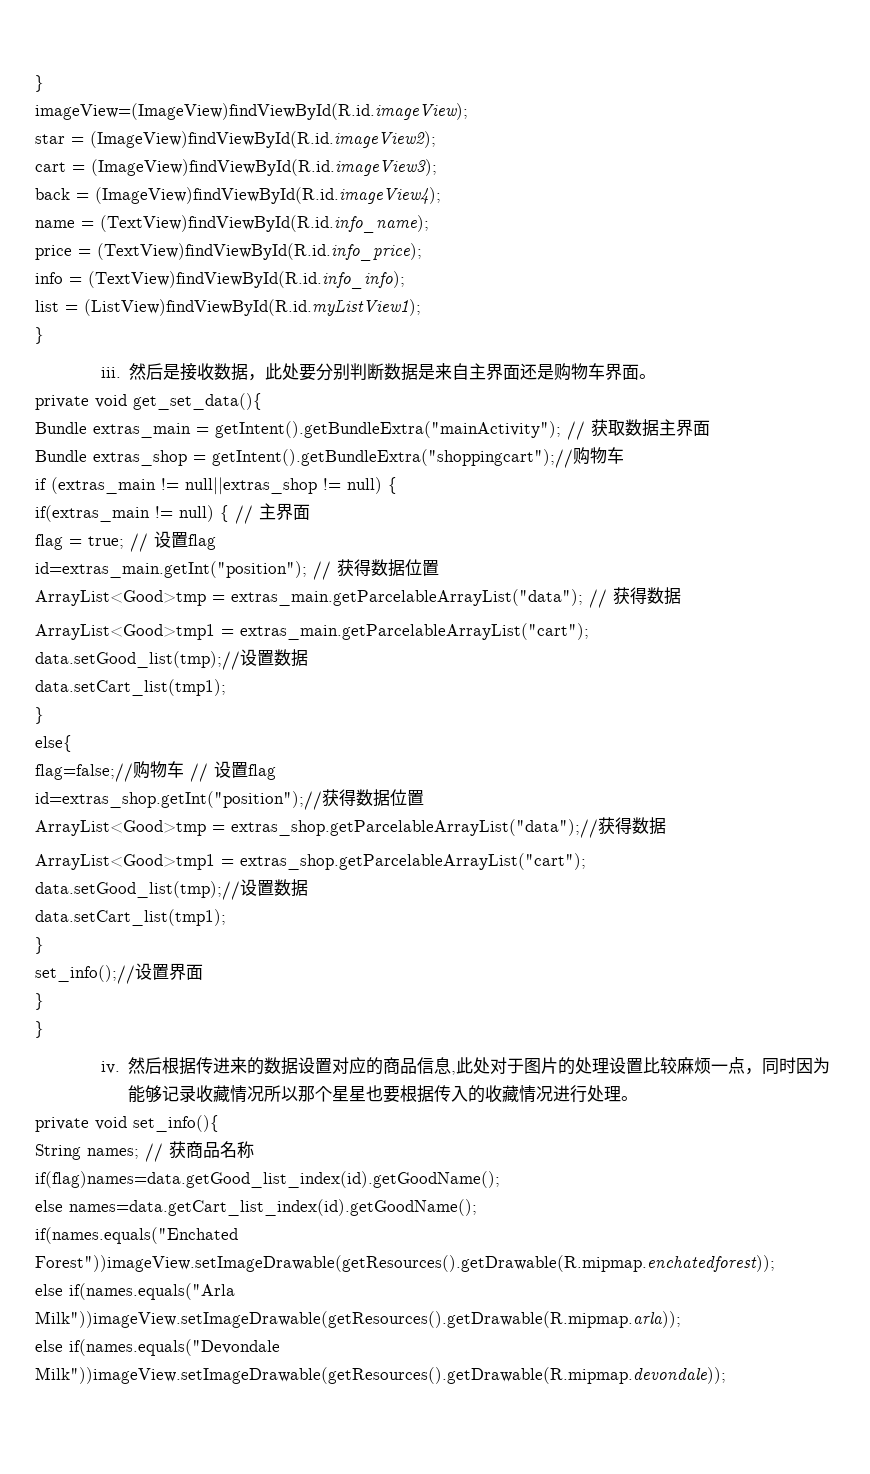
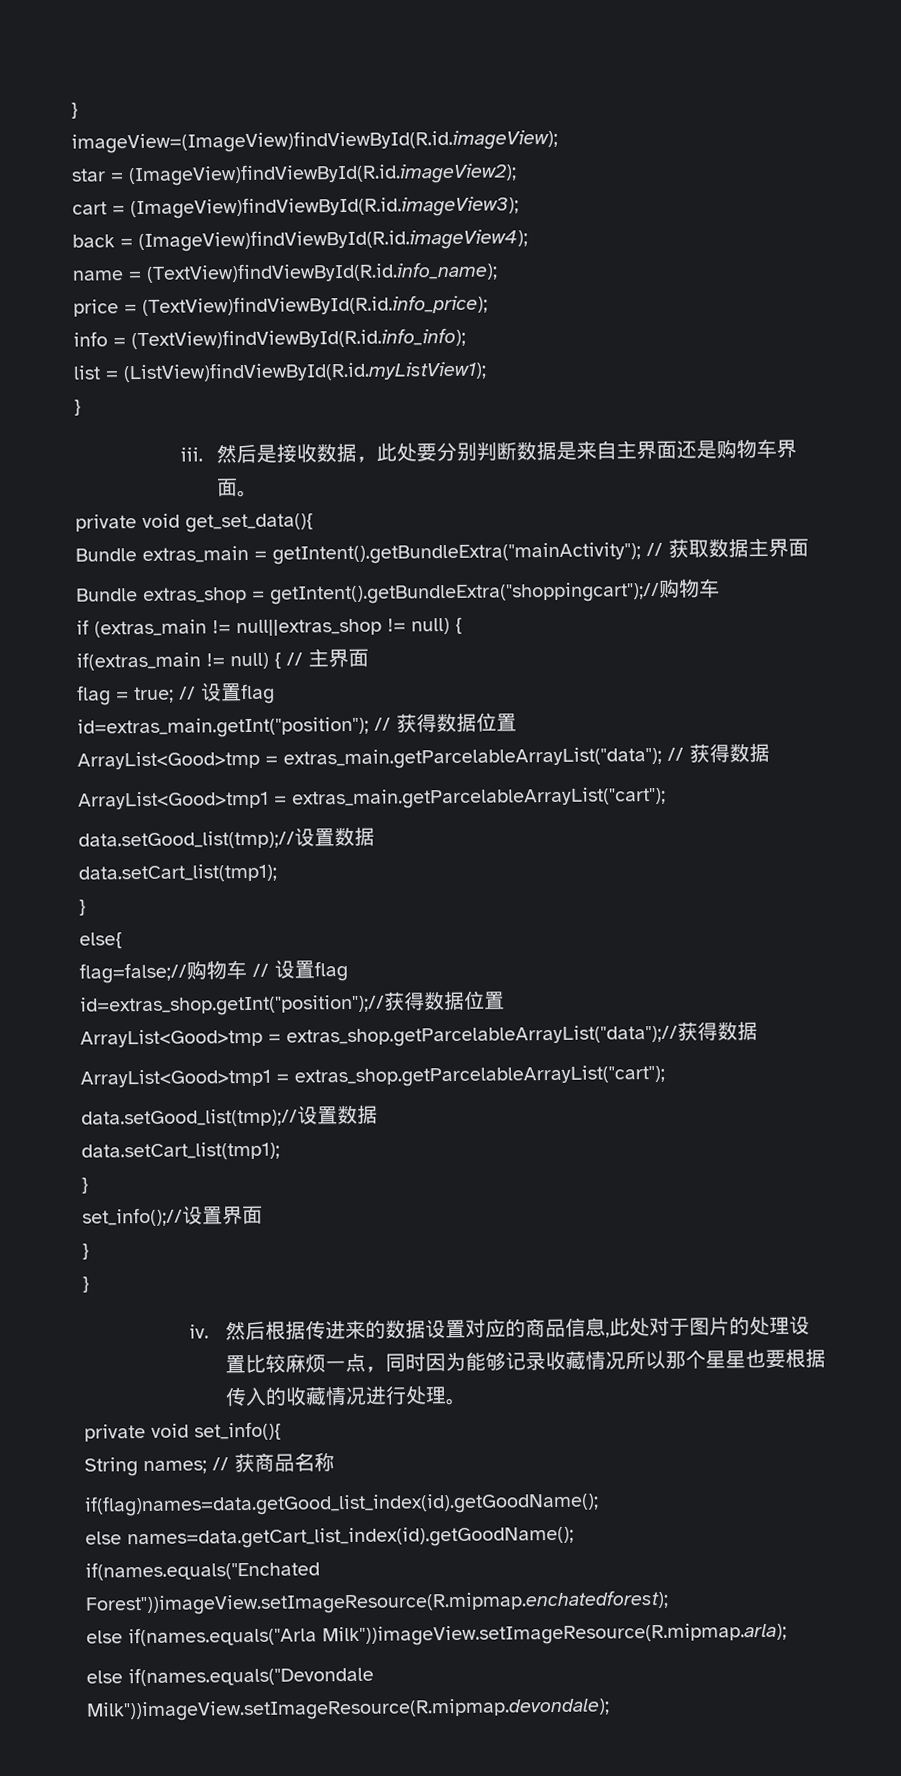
[35,1255,775,1272] Forest"))imageView.setImageDrawable(getResources().getDrawable(R.mipmap.enchatedforest)); -> [85,1589,669,1616] Forest"))imageView.setImageResource(R.mipmap.enchatedforest);
[35,1311,681,1328] Milk"))imageView.setImageDrawable(getResources().getDrawable(R.mipmap.arla)); -> [322,1622,787,1647] Milk"))imageView.setImageResource(R.mipmap.arla);
[35,1367,726,1384] Milk"))imageView.setImageDrawable(getResources().getDrawable(R.mipmap.devondale)); -> [86,1697,610,1722] Milk"))imageView.setImageResource(R.mipmap.devondale);

